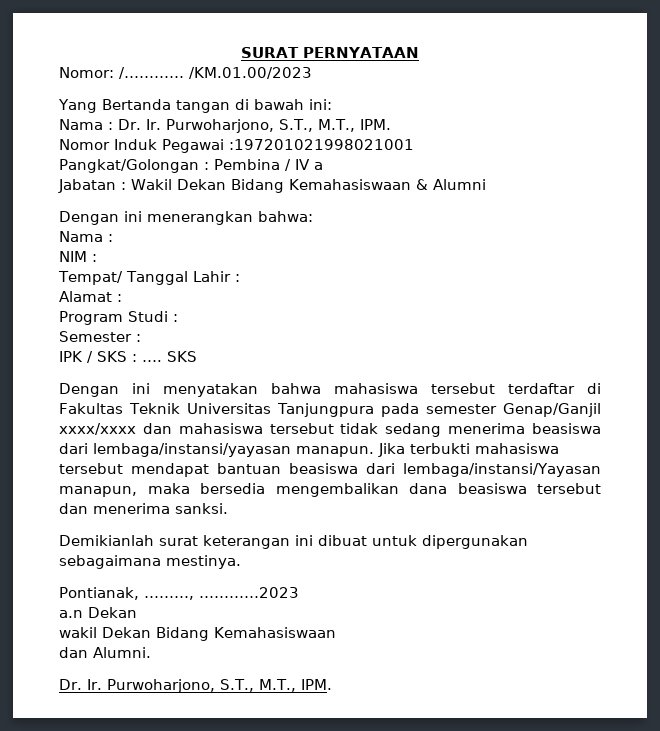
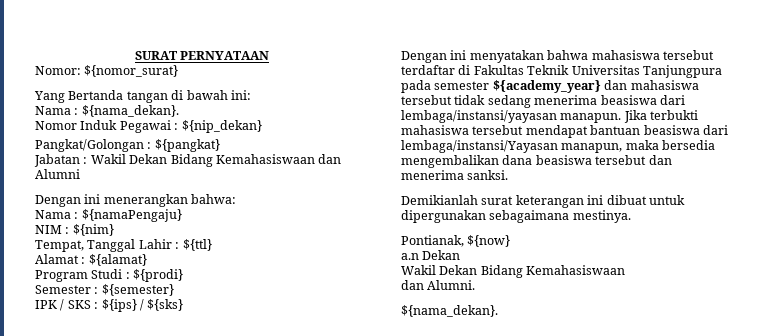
[119,67,312,79] /………… /KM.01.00/2023 -> [84,65,179,77] ${nomor_surat}
[118,119,391,133] Dr. Ir. Purwoharjono, S.T., M.T., IPM. -> [81,105,179,117] ${nama_dekan}.
[229,139,414,150] :197201021998021001 -> [174,120,262,133] : ${nip_dekan}
[214,159,323,171] Pembina / IV a -> [154,139,220,152] ${pangkat}
[415,179,428,190] & -> [318,154,342,164] dan
(113, 238) none -> [81,209,182,222] ${namaPengaju}
[58,271,123,285] // Tempat/ -> [72,224,114,236] [35,240,84,252] ${nim} // Tempat,
(240, 278) none -> [182,239,212,251] ${ttl}
(122, 298) none -> [88,254,147,266] ${alamat}
(178, 318) none -> [133,269,184,282] ${prodi}
(141, 338) none -> [101,284,174,296] ${semester}
[142,351,197,362] …. SKS -> [101,299,184,312] ${ips} / ${sks}
[502,403,601,417] [59,423,136,435] Genap/Ganjil xxxx/xxxx -> [492,80,601,93] ${academy_year}
[144,587,299,600] ………, …………2023 -> [467,235,511,247] ${now}
[59,627,97,638] wakil -> [401,265,436,275] Wakil
[59,679,332,693] Dr. Ir. Purwoharjono, S.T., M.T., IPM. -> [401,305,498,317] ${nama_dekan}.

